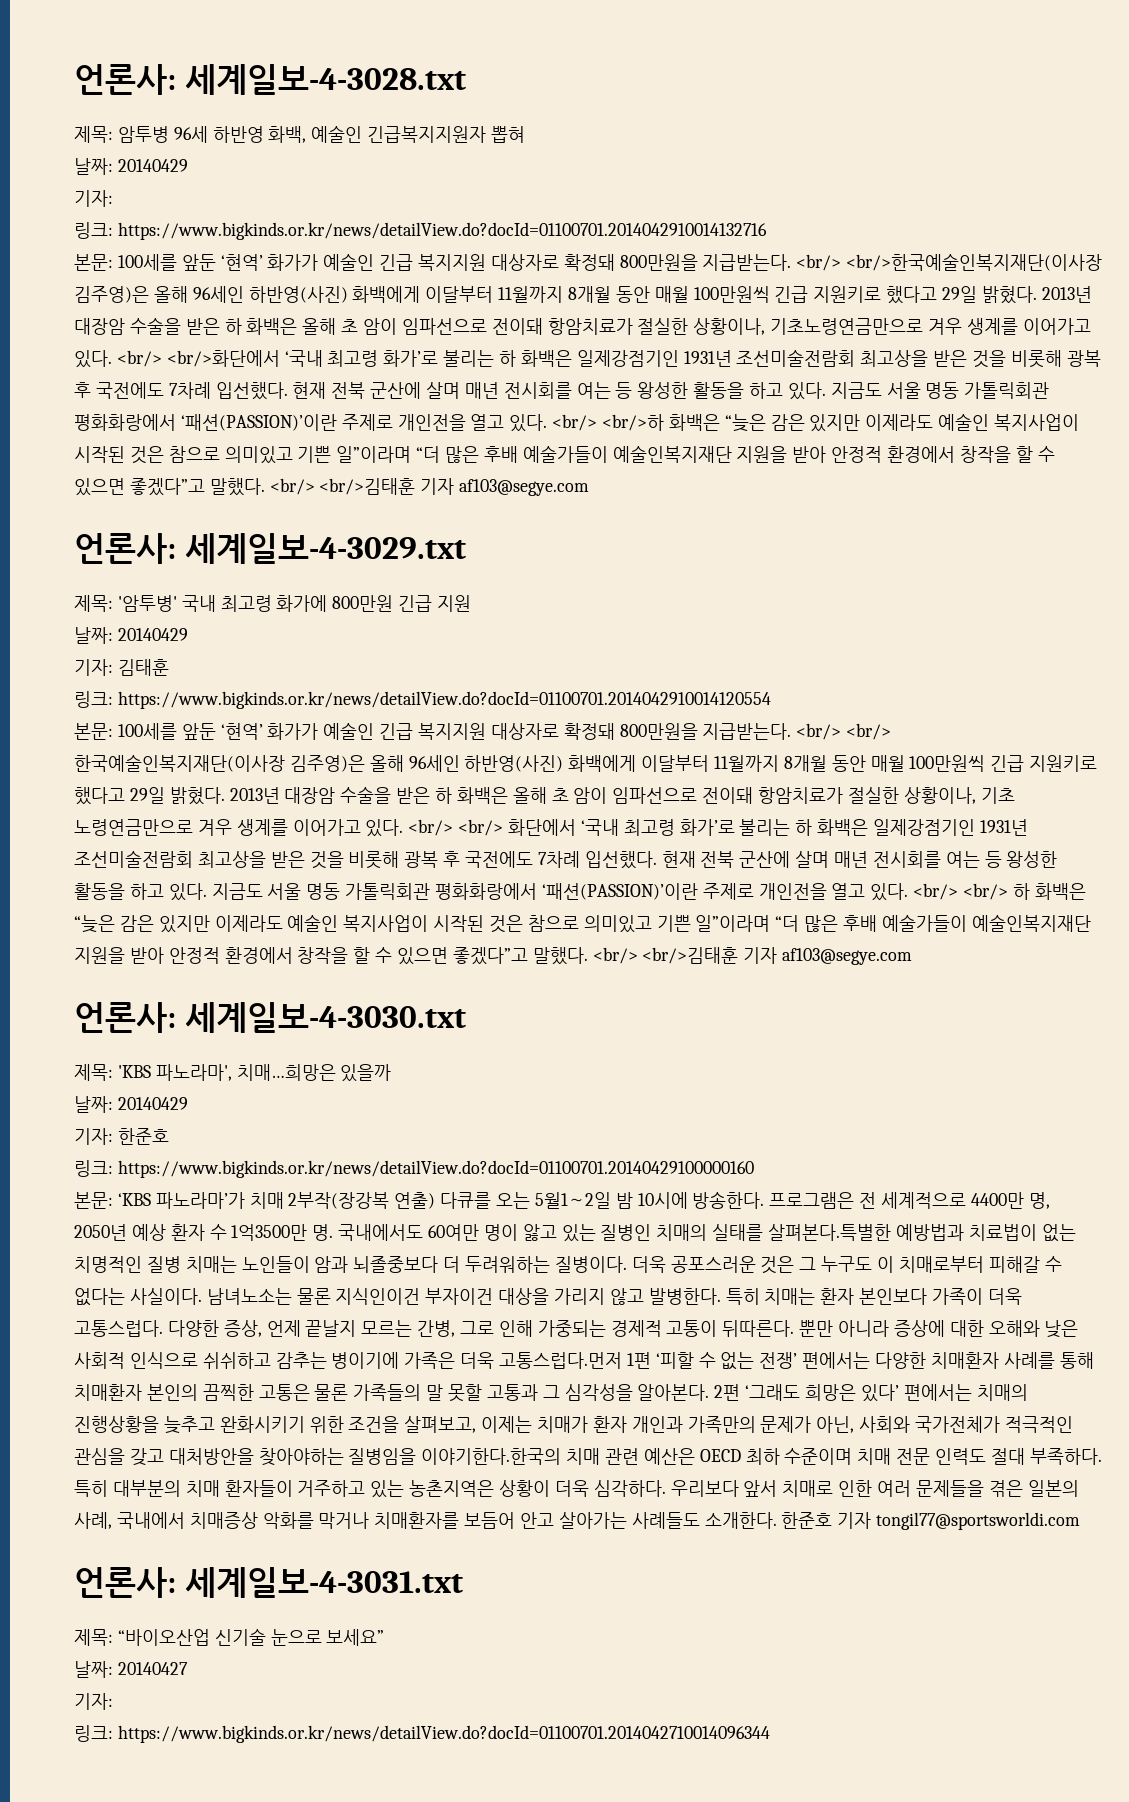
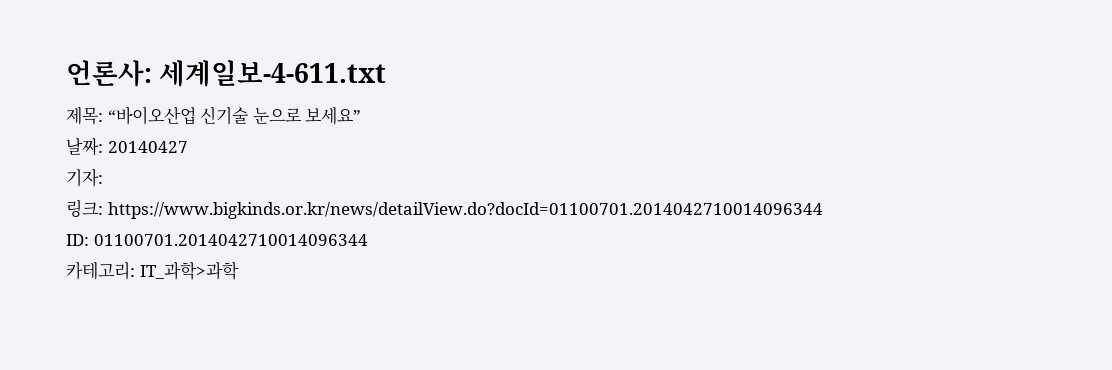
[74,64,466,95] [74,125,526,143] [74,158,188,175] [74,190,113,207] [74,222,767,240] [74,253,1103,271] [74,286,1092,304] [74,317,1091,335] [74,349,1101,368] [74,382,1050,400] [74,413,1080,432] [74,445,1055,464] [74,478,590,496] [74,533,466,564] [74,595,472,612] [74,627,188,644] [74,659,169,676] [74,691,771,709] [74,722,892,740] [74,754,1098,772] [74,786,1015,805] [74,819,1028,837] [74,850,1058,869] [74,883,1086,901] [74,914,1091,933] [74,947,913,965] [74,1002,466,1033] [74,1064,392,1082] [74,1096,188,1113] [74,1128,169,1145] [74,1160,754,1178] [74,1191,1050,1209] [74,1224,1076,1242] [74,1256,1062,1274] [74,1288,1022,1306] [74,1320,1079,1338] [74,1352,1094,1370] [74,1384,1028,1402] [74,1416,1073,1434] [74,1448,1102,1466] [74,1480,1079,1498] [74,1512,1081,1530] [74,1567,463,1598] 언론사: 세계일보-4-3028.txt // 제목: 암투병 96세 하반영 화백, 예술인 긴급복지지원자 뽑혀 // 날짜: 20140429 // 기자: // 링크: https://www.bigkinds.or.kr/news/detailView.do?docId=01100701.2014042910014132716 // 본문: 100세를 앞둔 ‘현역’ 화가가 예술인 긴급 복지지원 대상자로 확정돼 800만원을 지급받는다. <br/> <br/>한국예술인복지재단(이사장 김주영)은 올해 96세인 하반영(사진) 화백에게 이달부터 11월까지 8개월 동안 매월 100만원씩 긴급 지원키로 했다고 29일 밝혔다. 2013년 대장암 수술을 받은 하 화백은 올해 초 암이 임파선으로 전이돼 항암치료가 절실한 상황이나, 기초노령연금만으로 겨우 생계를 이어가고 있다. <br/> <br/>화단에서 ‘국내 최고령 화가’로 불리는 하 화백은 일제강점기인 1931년 조선미술전람회 최고상을 받은 것을 비롯해 광복 후 국전에도 7차례 입선했다. 현재 전북 군산에 살며 매년 전시회를 여는 등 왕성한 활동을 하고 있다. 지금도 서울 명동 가톨릭회관 평화화랑에서 ‘패션(PASSION)’이란 주제로 개인전을 열고 있다. <br/> <br/>하 화백은 “늦은 감은 있지만 이제라도 예술인 복지사업이 시작된 것은 참으로 의미있고 기쁜 일”이라며 “더 많은 후배 예술가들이 예술인복지재단 지원을 받아 안정적 환경에서 창작을 할 수 있으면 좋겠다”고 말했다. <br/> <br/>김태훈 기자 af103@segye.com // 언론사: 세계일보-4-3029.txt // 제목: '암투병' 국내 최고령 화가에 800만원 긴급 지원 // 날짜: 20140429 // 기자: 김태훈 // 링크: https://www.bigkinds.or.kr/news/detailView.do?docId=01100701.2014042910014120554 // 본문: 100세를 앞둔 ‘현역’ 화가가 예술인 긴급 복지지원 대상자로 확정돼 800만원을 지급받는다. <br/> <br/> 한국예술인복지재단(이사장 김주영)은 올해 96세인 하반영(사진) 화백에게 이달부터 11월까지 8개월 동안 매월 100만원씩 긴급 지원키로 했다고 29일 밝혔다. 2013년 대장암 수술을 받은 하 화백은 올해 초 암이 임파선으로 전이돼 항암치료가 절실한 상황이나, 기초 노령연금만으로 겨우 생계를 이어가고 있다. <br/> <br/> 화단에서 ‘국내 최고령 화가’로 불리는 하 화백은 일제강점기인 1931년 조선미술전람회 최고상을 받은 것을 비롯해 광복 후 국전에도 7차례 입선했다. 현재 전북 군산에 살며 매년 전시회를 여는 등 왕성한 활동을 하고 있다. 지금도 서울 명동 가톨릭회관 평화화랑에서 ‘패션(PASSION)’이란 주제로 개인전을 열고 있다. <br/> <br/> 하 화백은 “늦은 감은 있지만 이제라도 예술인 복지사업이 시작된 것은 참으로 의미있고 기쁜 일”이라며 “더 많은 후배 예술가들이 예술인복지재단 지원을 받아 안정적 환경에서 창작을 할 수 있으면 좋겠다”고 말했다. <br/> <br/>김태훈 기자 af103@segye.com // 언론사: 세계일보-4-3030.txt // 제목: 'KBS 파노라마', 치매…희망은 있을까 // 날짜: 20140429 // 기자: 한준호 // 링크: https://www.bigkinds.or.kr/news/detailView.do?docId=01100701.20140429100000160 // 본문: ‘KBS 파노라마’가 치매 2부작(장강복 연출) 다큐를 오는 5월1∼2일 밤 10시에 방송한다. 프로그램은 전 세계적으로 4400만 명, 2050년 예상 환자 수 1억3500만 명. 국내에서도 60여만 명이 앓고 있는 질병인 치매의 실태를 살펴본다.특별한 예방법과 치료법이 없는 치명적인 질병 치매는 노인들이 암과 뇌졸중보다 더 두려워하는 질병이다. 더욱 공포스러운 것은 그 누구도 이 치매로부터 피해갈 수 없다는 사실이다. 남녀노소는 물론 지식인이건 부자이건 대상을 가리지 않고 발병한다. 특히 치매는 환자 본인보다 가족이 더욱 고통스럽다. 다양한 증상, 언제 끝날지 모르는 간병, 그로 인해 가중되는 경제적 고통이 뒤따른다. 뿐만 아니라 증상에 대한 오해와 낮은 사회적 인식으로 쉬쉬하고 감추는 병이기에 가족은 더욱 고통스럽다.먼저 1편 ‘피할 수 없는 전쟁’ 편에서는 다양한 치매환자 사례를 통해 치매환자 본인의 끔찍한 고통은 물론 가족들의 말 못할 고통과 그 심각성을 알아본다. 2편 ‘그래도 희망은 있다’ 편에서는 치매의 진행상황을 늦추고 완화시키기 위한 조건을 살펴보고, 이제는 치매가 환자 개인과 가족만의 문제가 아닌, 사회와 국가전체가 적극적인 관심을 갖고 대처방안을 찾아야하는 질병임을 이야기한다.한국의 치매 관련 예산은 OECD 최하 수준이며 치매 전문 인력도 절대 부족하다. 특히 대부분의 치매 환자들이 거주하고 있는 농촌지역은 상황이 더욱 심각하다. 우리보다 앞서 치매로 인한 여러 문제들을 겪은 일본의 사례, 국내에서 치매증상 악화를 막거나 치매환자를 보듬어 안고 살아가는 사례들도 소개한다. 한준호 기자 tongil77@sportsworldi.com // 언론사: 세계일보-4-3031.txt -> [66,60,387,87] 언론사: 세계일보-4-611.txt
(770, 1734) none -> [66,234,368,246] [66,261,239,280] // ID: 01100701.2014042710014096344 // 카테고리: IT_과학>과학

